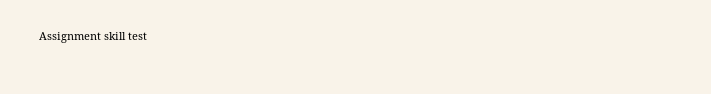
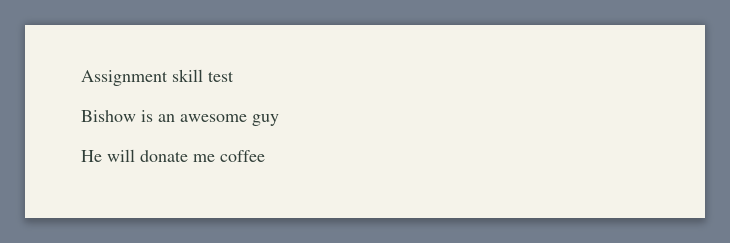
(147, 36) none -> [81,110,279,126] [81,149,265,162] // Bishow is an awesome guy // He will donate me coffee

